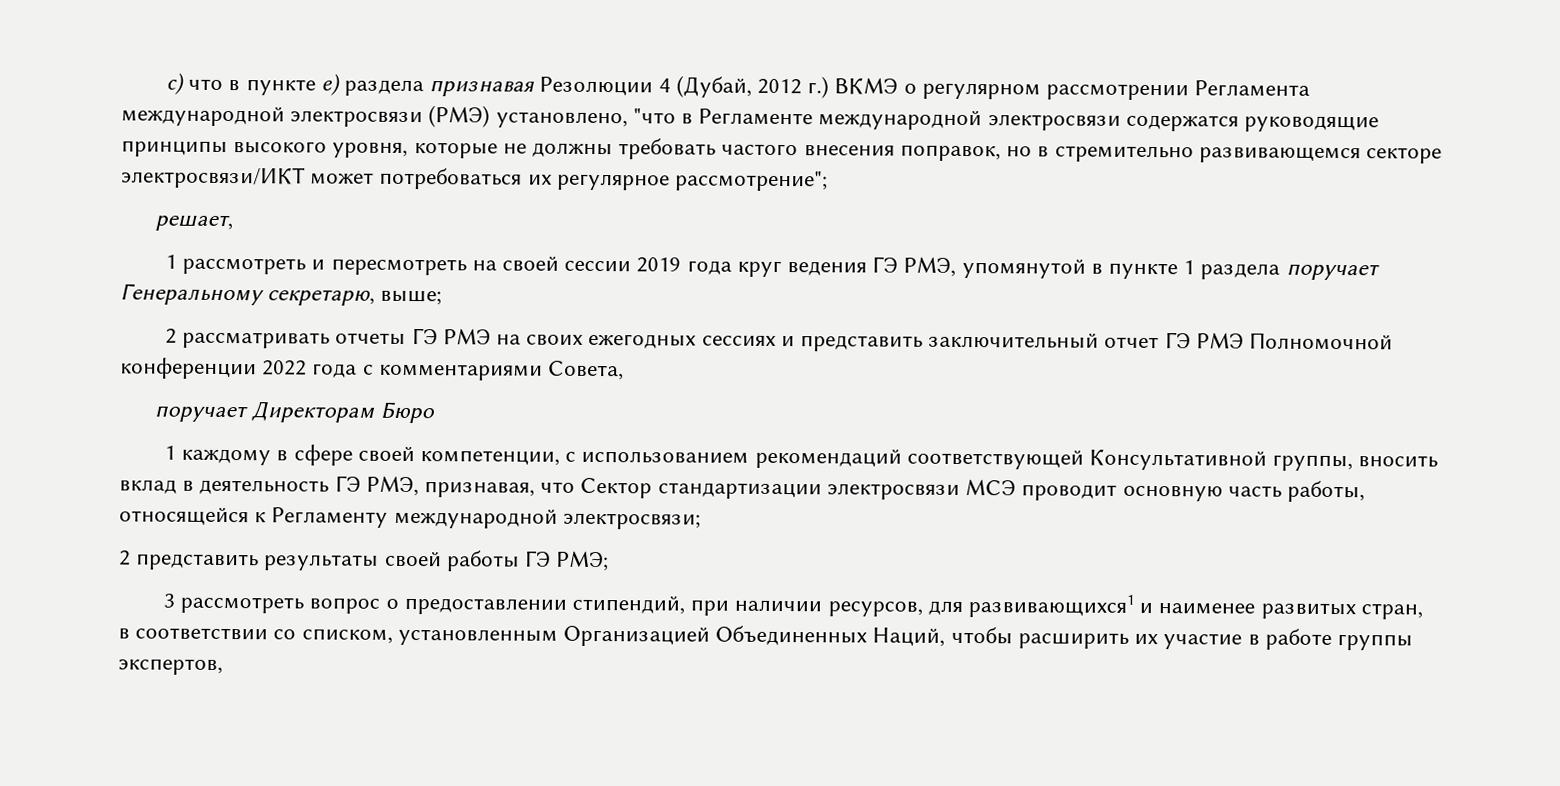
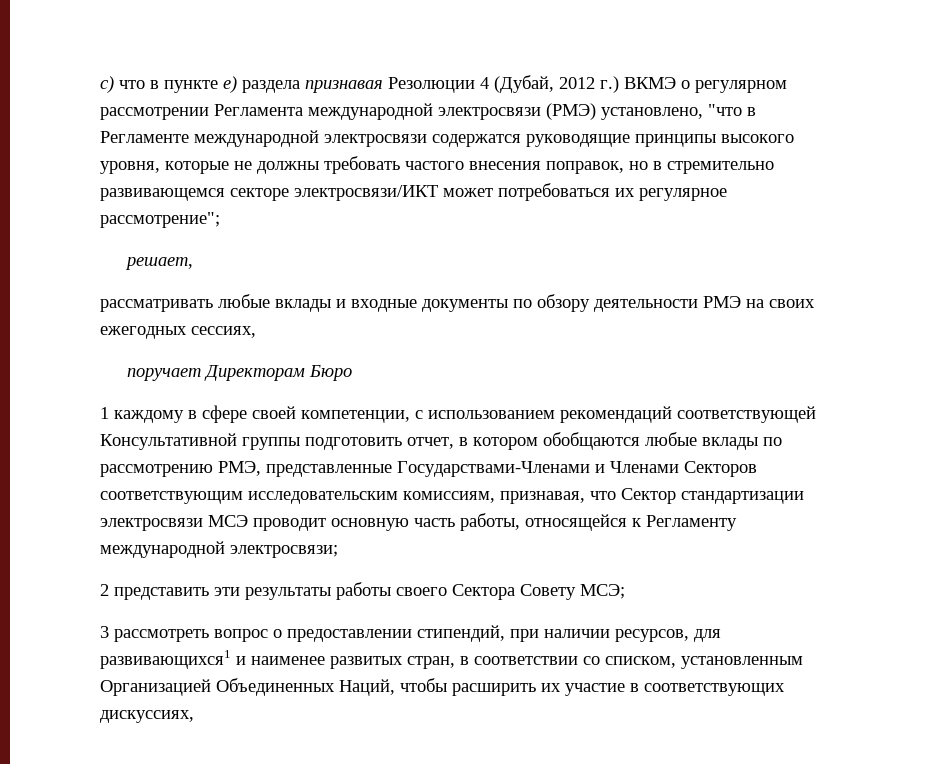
[164,254,1380,281] [120,283,443,306] [164,328,1394,352] [120,357,625,381] 1 рассмотреть и пересмотреть на своей сессии 2019 года круг ведения ГЭ РМЭ, упомянутой в пункте 1 раздела поручает Генеральному секретарю, выше; // 2 рассматривать отчеты ГЭ РМЭ на своих ежегодных сессиях и представить заключительный отчет ГЭ РМЭ Полномочной конференции 2022 года с комментариями Совета, -> [100,294,815,312] [100,326,256,339] рассматривать любые вклады и входные документы по обзору деятельности РМЭ на своих ежегодных сессиях,
[1272,454,1439,472] [119,475,419,497] группы, вносить вклад в деятельность ГЭ РМЭ, -> [242,432,782,450] [100,461,757,477] [100,491,495,504] группы подготовить отчет, в котором обобщаются любые вклады по рассмотрению РМЭ, представленные Государствами-Членами и Членами Секторов соответствующим исследовательским комиссиям,
[264,550,610,572] результаты своей работы ГЭ РМЭ; -> [214,582,625,600] эти результаты работы своего Сектора Совету МСЭ;
[1264,628,1413,651] [118,658,223,675] работе группы экспертов, -> [644,683,785,696] [100,710,194,723] соответствующих дискуссиях,

